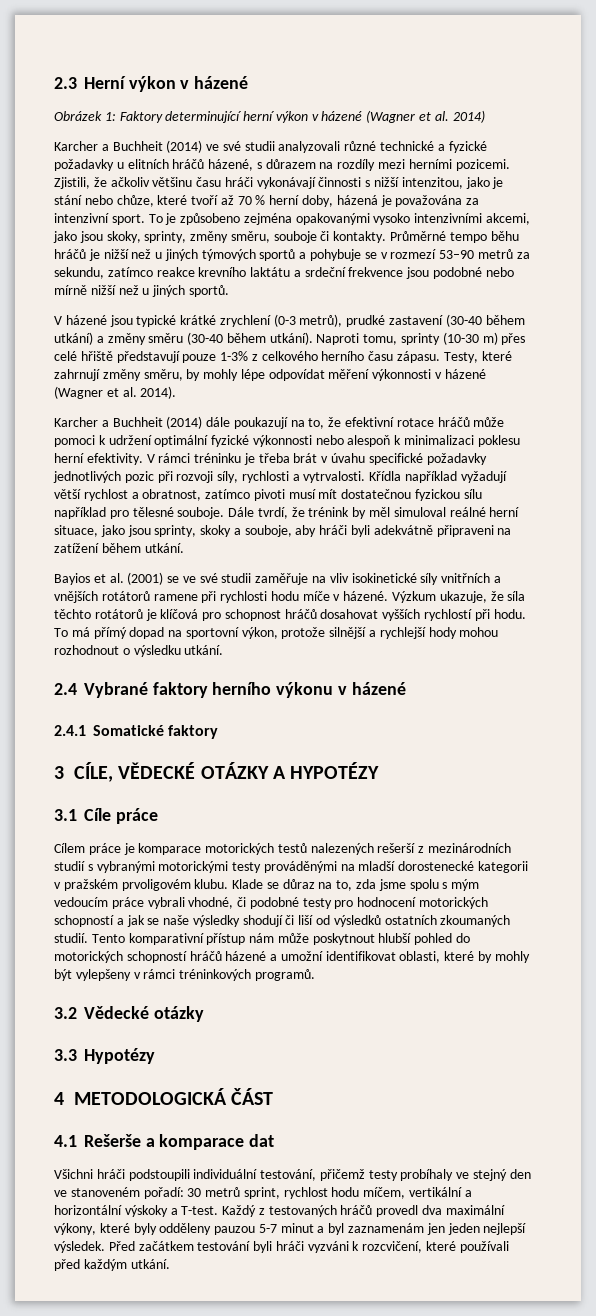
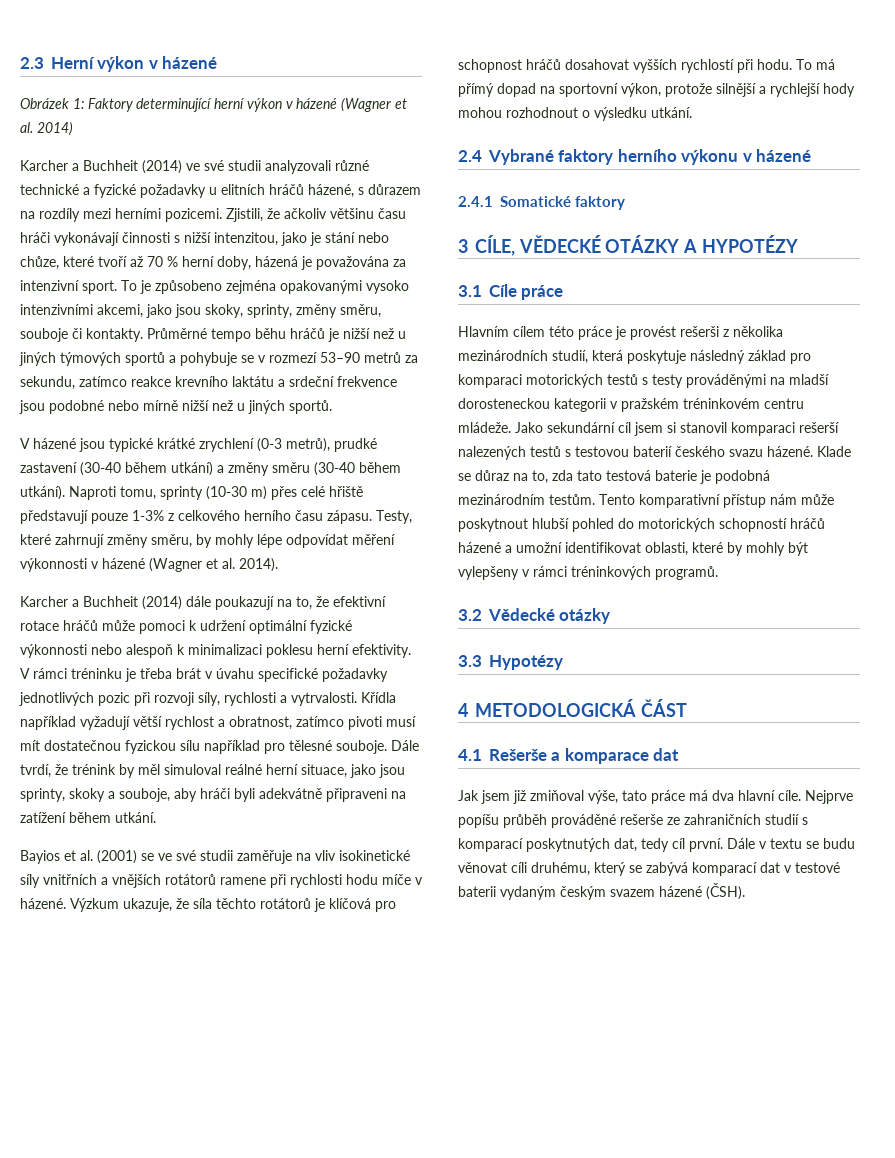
[54,843,512,855] [54,861,229,873] Cílem práce je komparace motorických testů nalezených rešerší z mezinárodních studií s vybranými motorickými -> [458,326,783,340] [458,350,811,364] [458,374,648,388] Hlavním cílem této práce je provést rešerši z několika mezinárodních studií, která poskytuje následný základ pro komparaci motorických testů s
[398,861,475,871] dorostenecké -> [458,398,550,409] dorosteneckou
[121,879,229,891] prvoligovém klubu. -> [683,398,804,409] [458,422,839,436] [458,446,813,460] tréninkovém centru mládeže. Jako sekundární cíl jsem si stanovil komparaci rešerší nalezených testů s testovou baterií českého svazu házené.
[378,879,480,891] [54,897,489,909] [54,915,511,927] [54,933,88,943] jsme spolu s mým vedoucím práce vybrali vhodné, či podobné testy pro hodnocení motorických schopností a jak se naše výsledky shodují či liší od výsledků ostatních zkoumaných studií. -> [577,470,770,484] [458,494,595,505] tato testová baterie je podobná mezinárodním testům.
[54,1169,531,1181] [54,1187,472,1199] [54,1205,505,1217] [54,1223,527,1235] [54,1241,509,1253] [54,1259,170,1271] Všichni hráči podstoupili individuální testování, přičemž testy probíhaly ve stejný den ve stanoveném pořadí: 30 metrů sprint, rychlost hodu míčem, vertikální a horizontální výskoky a T-test. Každý z testovaných hráčů provedl dva maximální výkony, které byly odděleny pauzou 5-7 minut a byl zaznamenám jen jeden nejlepší výsledek. Před začátkem testování byli hráči vyzváni k rozcvičení, které používali před každým utkání. -> [458,790,853,804] [458,814,808,828] [458,838,855,852] [458,862,840,876] [458,883,745,900] Jak jsem již zmiňoval výše, tato práce má dva hlavní cíle. Nejprve popíšu průběh prováděné rešerše ze zahraničních studií s komparací poskytnutých dat, tedy cíl první. Dále v textu se budu věnovat cíli druhému, který se zabývá komparací dat v testové baterii vydaným českým svazem házené (ČSH).

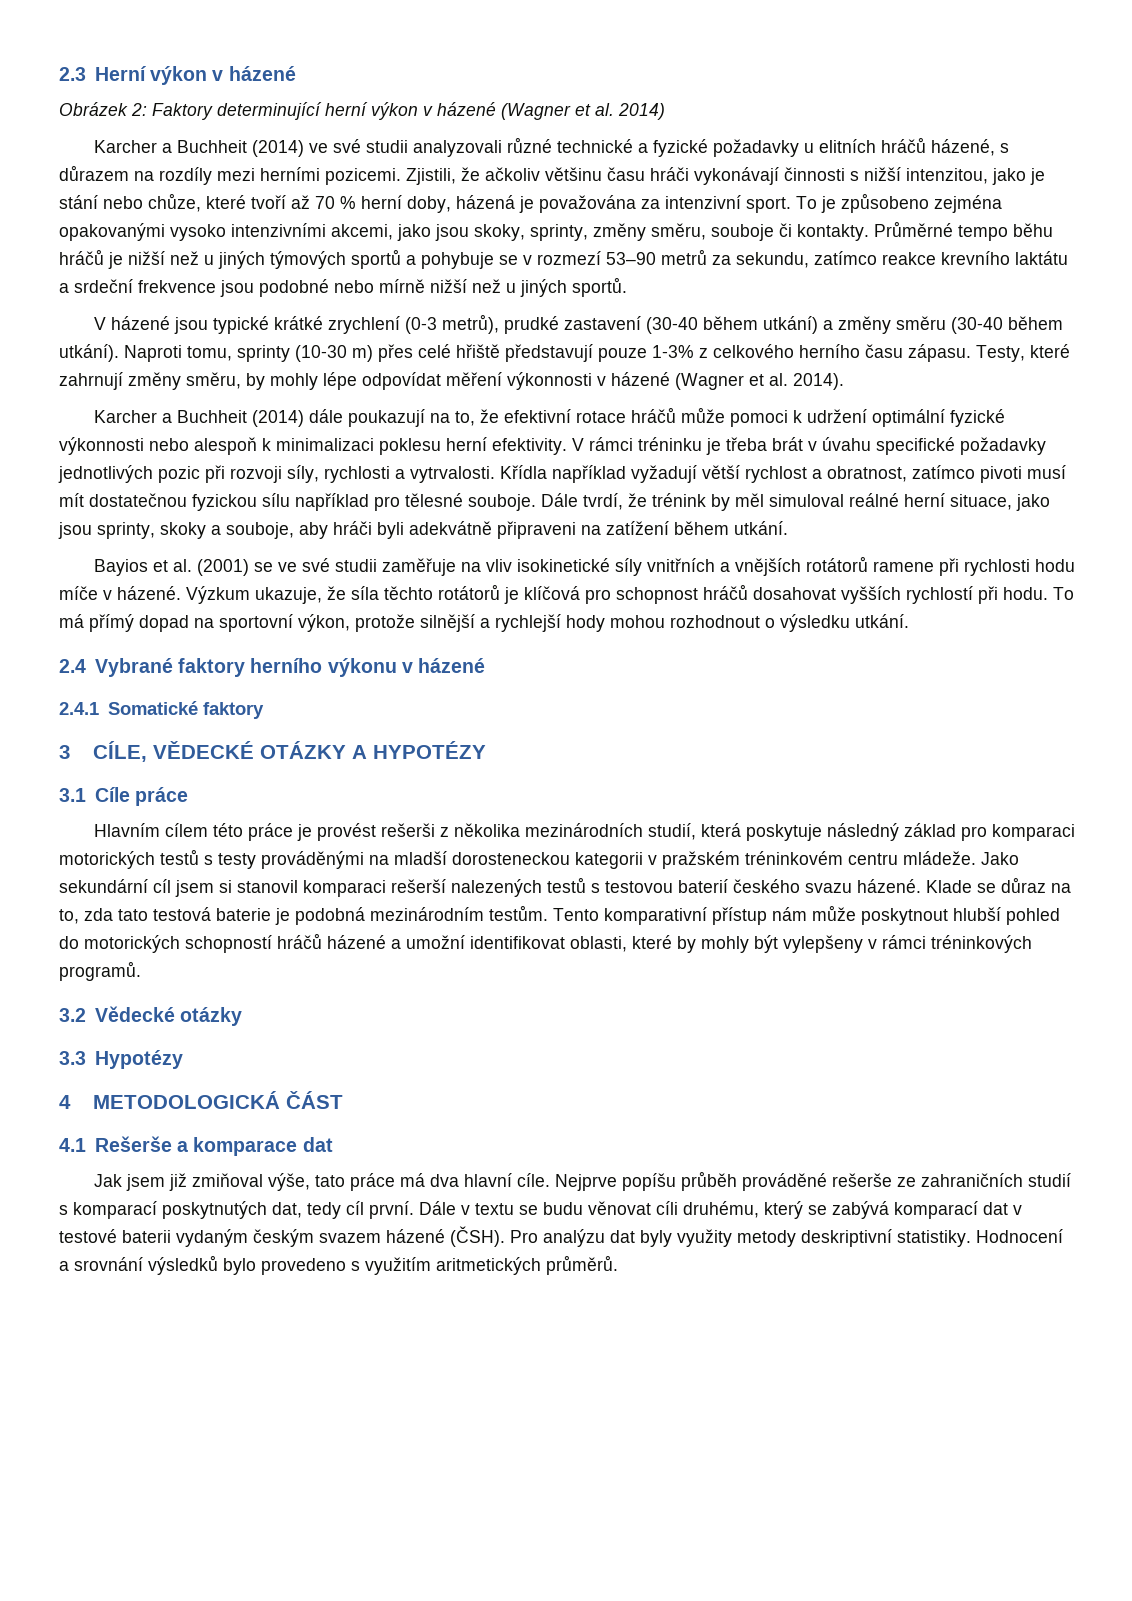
[72,98,84,109] 1: -> [131,103,147,116] 2:
(745, 891) none -> [510,1229,1063,1247] [59,1255,618,1275] Pro analýzu dat byly využity metody deskriptivní statistiky. Hodnocení a srovnání výsledků bylo provedeno s využitím aritmetických průměrů.

